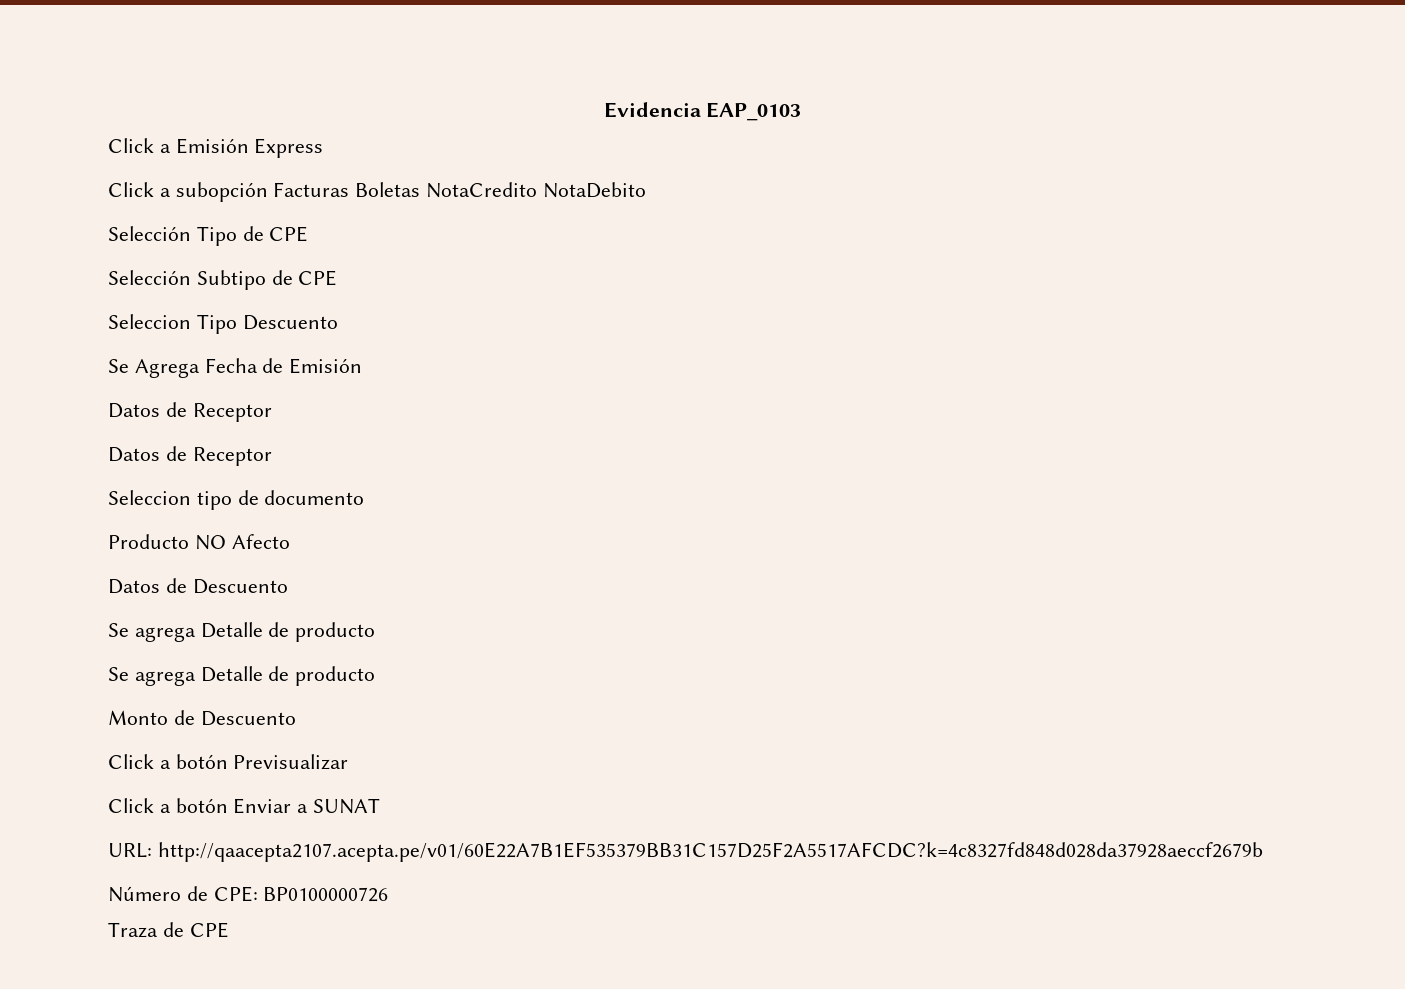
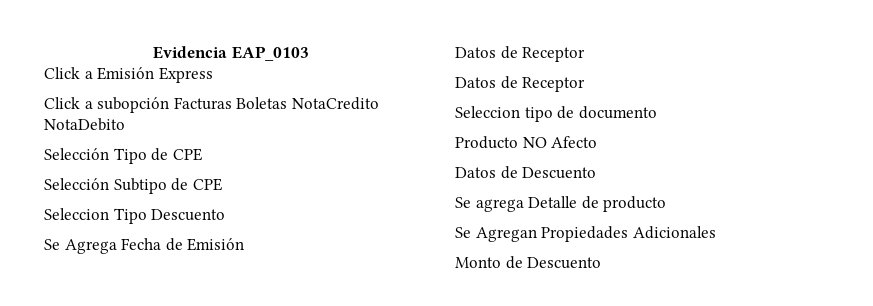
[134,666,376,686] agrega Detalle de producto -> [475,226,716,242] Agregan Propiedades Adicionales
[108,754,349,770] [108,798,381,814] [108,842,1263,862] [108,886,389,902] [108,922,229,938] // Click a botón Previsualizar // Click a botón Enviar a SUNAT // URL: http://qaacepta2107.acepta.pe/v01/60E22A7B1EF535379BB31C157D25F2A5517AFCDC?k=4c8327fd848d028da37928aeccf2679b // Número de CPE: BP0100000726 // Traza de CPE -> (602, 263) none

